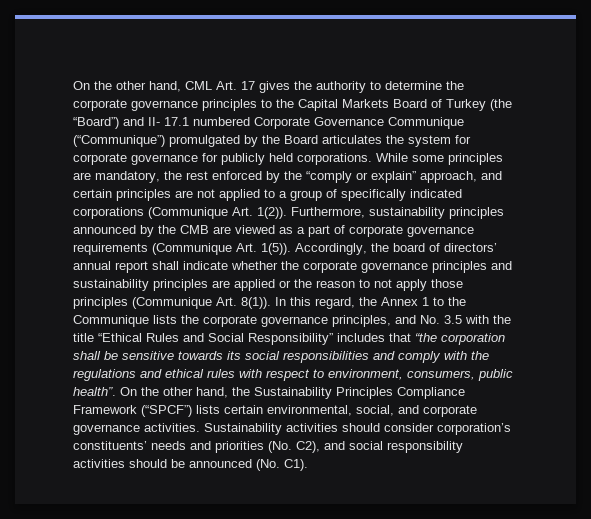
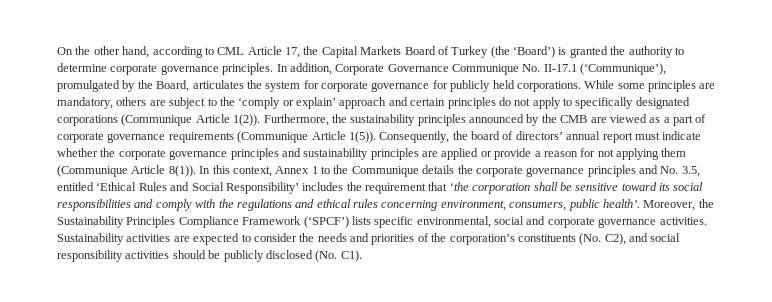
[73,81,464,93] [73,99,272,111] On the other hand, CML Art. 17 gives the authority to determine the corporate governance principles to -> [57,46,300,58] On the other hand, according to CML Article 17,
[73,117,464,129] [73,135,165,147] “Board”) and II- 17.1 numbered Corporate Governance Communique (“Communique”) -> [513,46,684,58] [57,63,667,75] ‘Board’) is granted the authority to determine corporate governance principles. In addition, Corporate Governance Communique No. II-17.1 (‘Communique’),
[284,135,318,144] Board -> [156,80,190,92] Board,
[164,171,502,183] [73,189,462,201] the rest enforced by the “comply or explain” approach, and certain principles are not applied to a group of specifically indicated -> [116,97,690,109] others are subject to the ‘comply or explain’ approach and certain principles do not apply to specifically designated
[232,207,253,216] Art. -> [195,114,230,123] Article
(365, 212) none -> [331,114,347,123] the
[236,243,367,255] Art. 1(5)). Accordingly, -> [311,131,450,143] Article 1(5)). Consequently,
[152,261,179,270] shall -> [634,132,660,140] must
[294,279,463,291] [73,297,237,309] the reason to not apply those principles (Communique Art. -> [494,148,687,160] [57,165,166,177] provide a reason for not applying them (Communique Article
[315,297,377,309] regard, the -> [232,166,272,177] context,
[153,315,391,327] lists the corporate governance principles, -> [422,165,636,177] details the corporate governance principles
[444,315,511,324] [73,333,437,345] 3.5 with the title “Ethical Rules and Social Responsibility” includes that “the -> [681,166,700,177] [57,182,469,194] 3.5, entitled ‘Ethical Rules and Social Responsibility’ includes the requirement that ‘the
[178,351,223,360] towards -> [621,182,657,191] toward
[239,369,513,381] [73,387,228,398] with respect to environment, consumers, public health”. On the other hand, -> [381,199,696,211] concerning environment, consumers, public health’. Moreover,
[141,405,394,417] (“SPCF”) lists certain environmental, social, -> [303,216,524,228] (‘SPCF’) lists specific environmental, social
[342,423,511,435] [73,441,264,453] should consider corporation’s constituents’ needs and priorities -> [173,233,576,245] are expected to consider the needs and priorities of the corporation’s constituents
[189,459,252,468] announced -> [223,250,313,262] publicly disclosed

